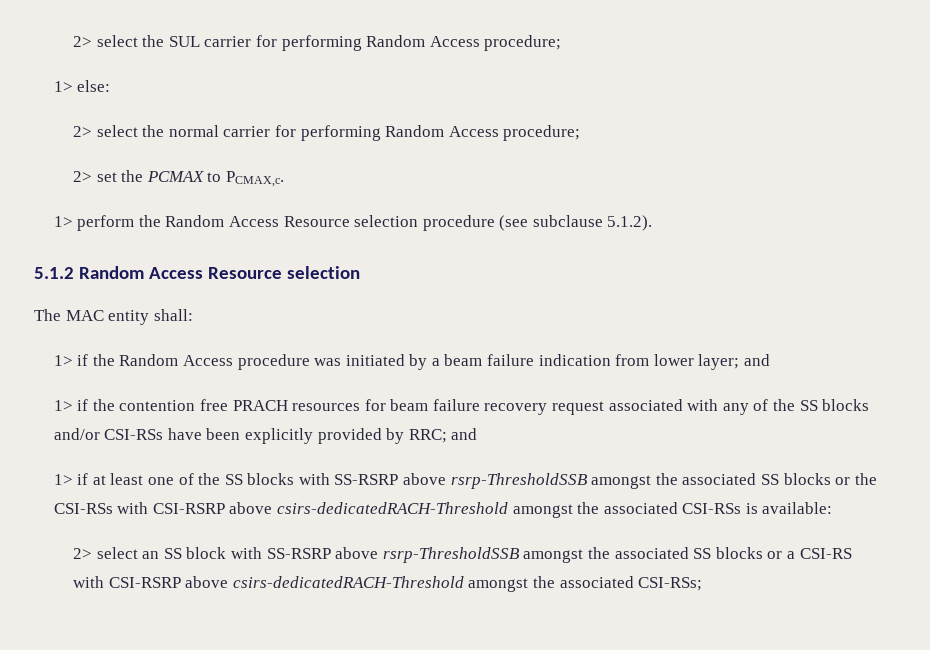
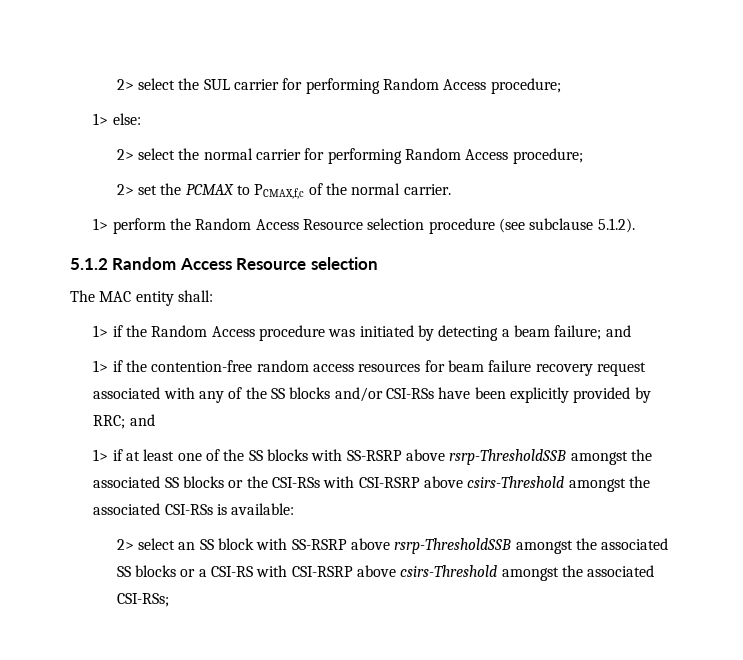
[226,171,285,187] PCMAX,c. -> [254,183,451,199] PCMAX,f,c of the normal carrier.
(428, 362) none -> [438,325,499,341] detecting
[487,354,740,370] failure indication from lower layer; -> [554,325,602,340] failure;
[119,399,288,411] contention free PRACH -> [151,360,355,372] contention-free random access
[276,502,508,514] csirs-dedicatedRACH-Threshold -> [467,476,565,488] csirs-Threshold
[232,576,464,588] csirs-dedicatedRACH-Threshold -> [400,565,498,577] csirs-Threshold

